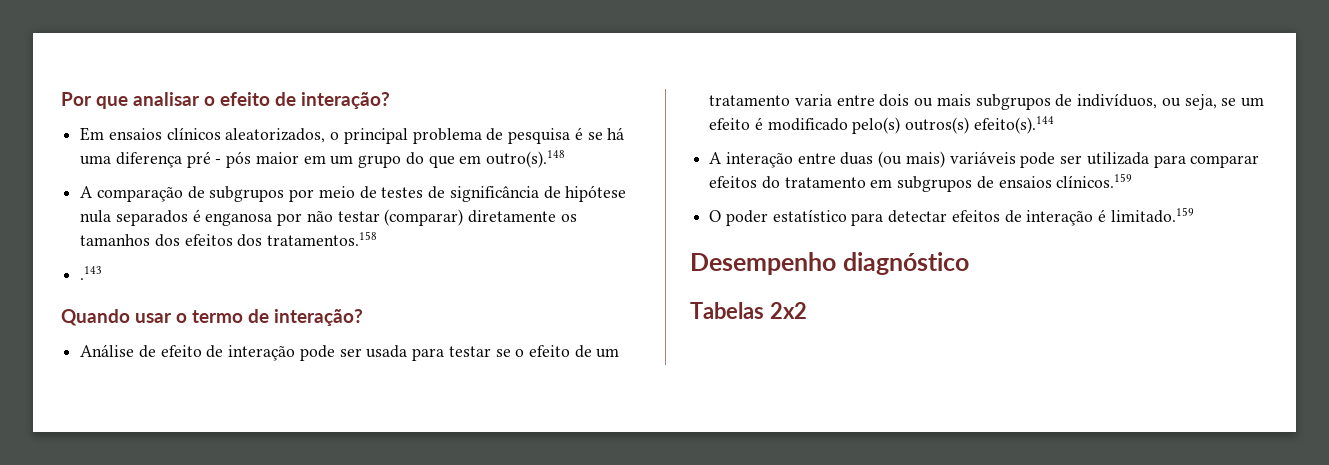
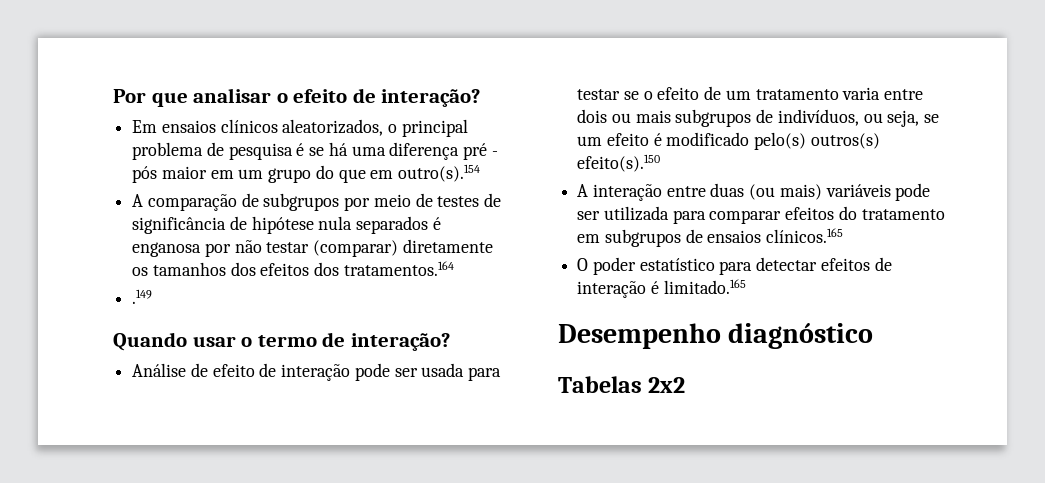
[485,150,565,168] outro(s).148 -> [398,164,481,182] outro(s).154
[267,231,378,246] [80,266,103,280] tratamentos.158 // .143 -> [343,261,454,276] [132,289,153,304] tratamentos.164 // .149
[973,116,1054,134] efeito(s).144 -> [577,154,661,172] efeito(s).150
[1056,173,1133,188] clínicos.159 -> [766,228,844,243] clínicos.165
[1110,207,1194,223] limitado.159 -> [663,279,746,294] limitado.165

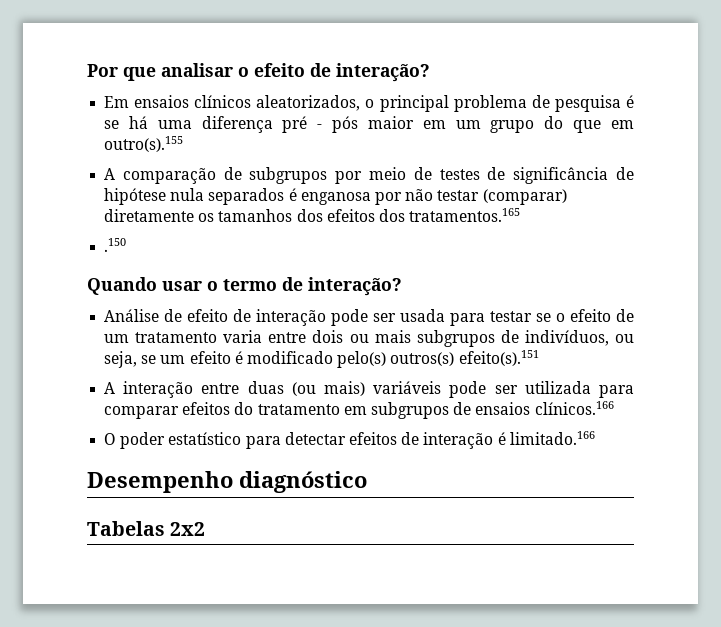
[398,164,481,182] outro(s).154 -> [104,136,184,152] outro(s).155
[343,261,454,276] [132,289,153,304] tratamentos.164 // .149 -> [409,208,521,222] [104,238,127,252] tratamentos.165 // .150
[577,154,661,172] efeito(s).150 -> [458,350,539,366] efeito(s).151
[766,228,844,243] clínicos.165 -> [534,401,614,415] clínicos.166
[663,279,746,294] limitado.165 -> [509,431,595,445] limitado.166

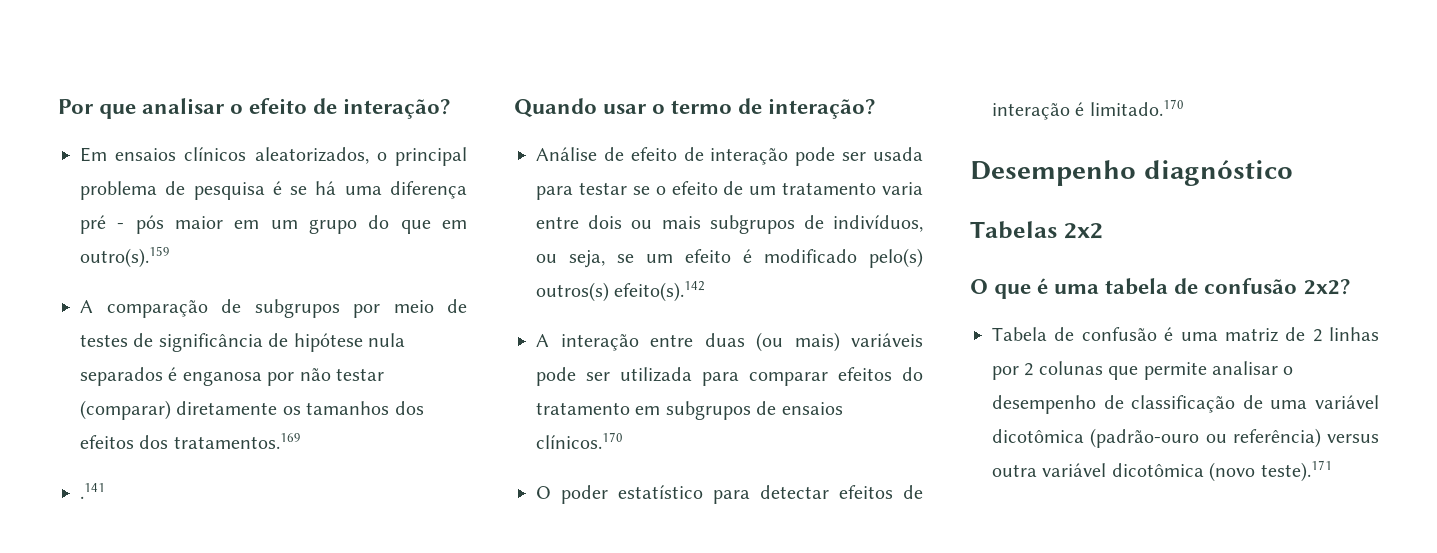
[104,136,184,152] outro(s).155 -> [80,246,170,268] outro(s).159
[409,208,521,222] [104,238,127,252] tratamentos.165 // .150 -> [173,433,301,449] [80,483,105,499] tratamentos.169 // .141
[458,350,539,366] efeito(s).151 -> [614,281,706,302] efeito(s).142
[534,401,614,415] clínicos.166 -> [536,432,623,449] clínicos.170
[509,431,595,445] limitado.166 -> [1089,99,1184,116] limitado.170
(206, 529) none -> [970,278,1350,299] [992,327,1379,342] [992,361,1294,380] [992,395,1379,414] [992,428,1379,448] [992,460,1332,482] // O que é uma tabela de confusão 2x2? // Tabela de confusão é uma matriz de 2 linhas por 2 colunas que permite analisar o desempenho de classificação de uma variável dicotômica (padrão-ouro ou referência) versus outra variável dicotômica (novo teste).171

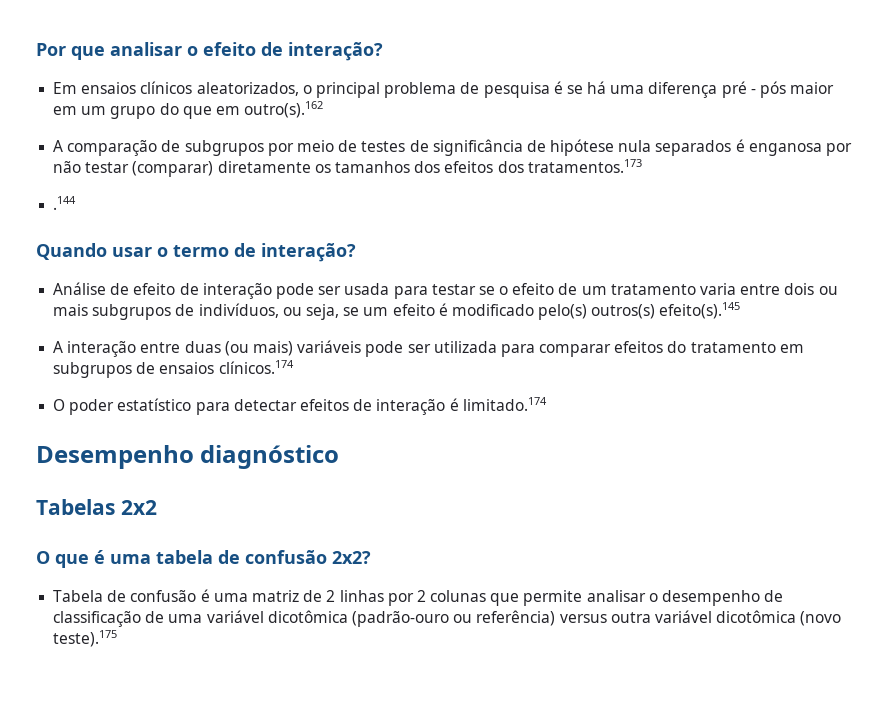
[80,246,170,268] outro(s).159 -> [244,101,324,118] outro(s).162
[173,433,301,449] [80,483,105,499] tratamentos.169 // .141 -> [527,159,642,173] [53,196,77,210] tratamentos.173 // .144
[614,281,706,302] efeito(s).142 -> [659,302,741,319] efeito(s).145
[536,432,623,449] clínicos.170 -> [218,360,294,374] clínicos.174
[1089,99,1184,116] limitado.170 -> [462,397,547,411] limitado.174
[1260,460,1332,482] teste).171 -> [53,630,118,647] teste).175

